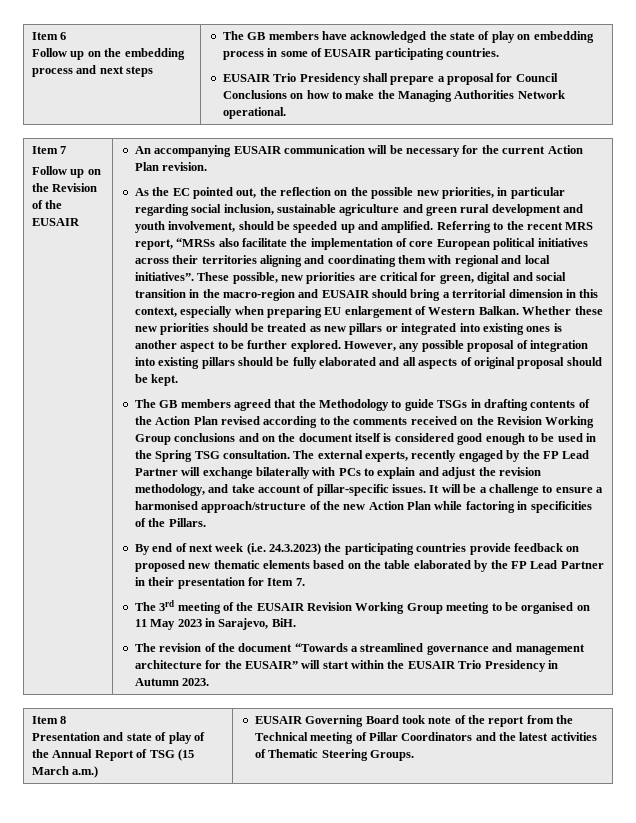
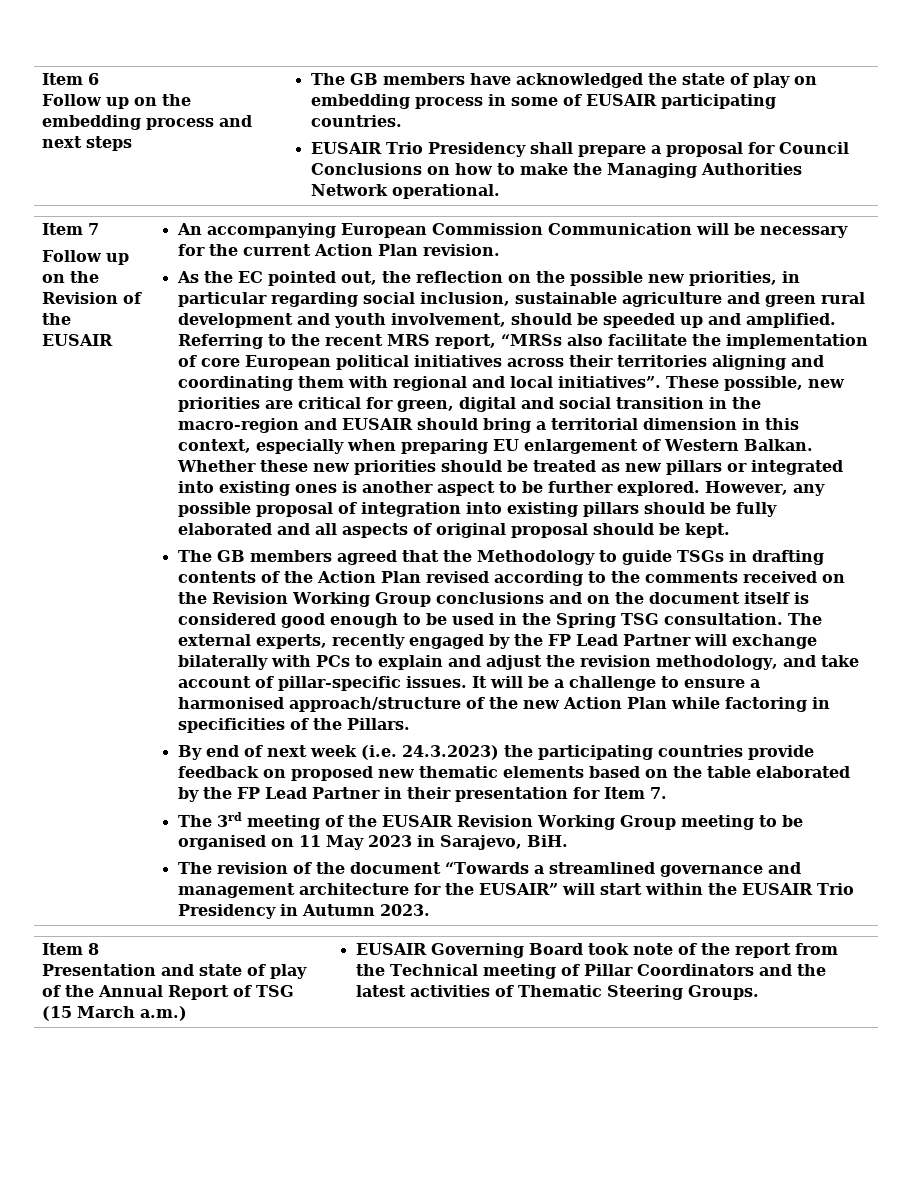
[233,145,365,154] EUSAIR communication -> [340,223,692,238] European Commission Communication

